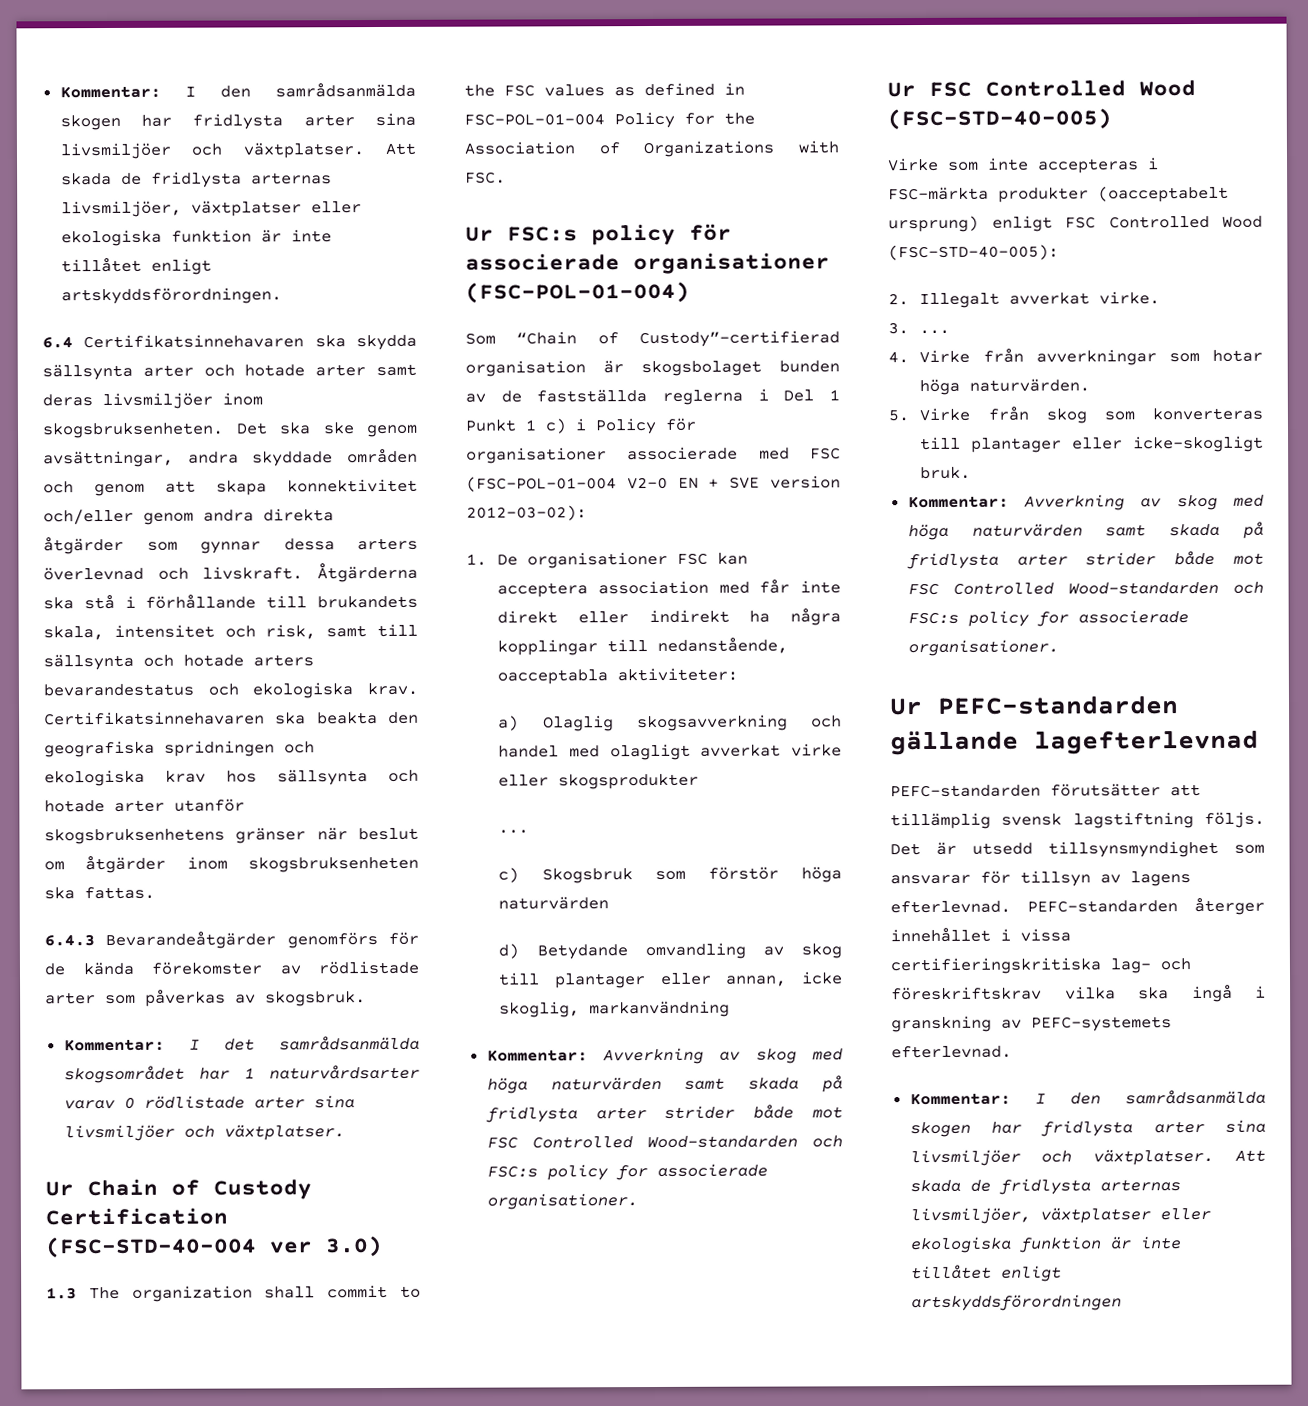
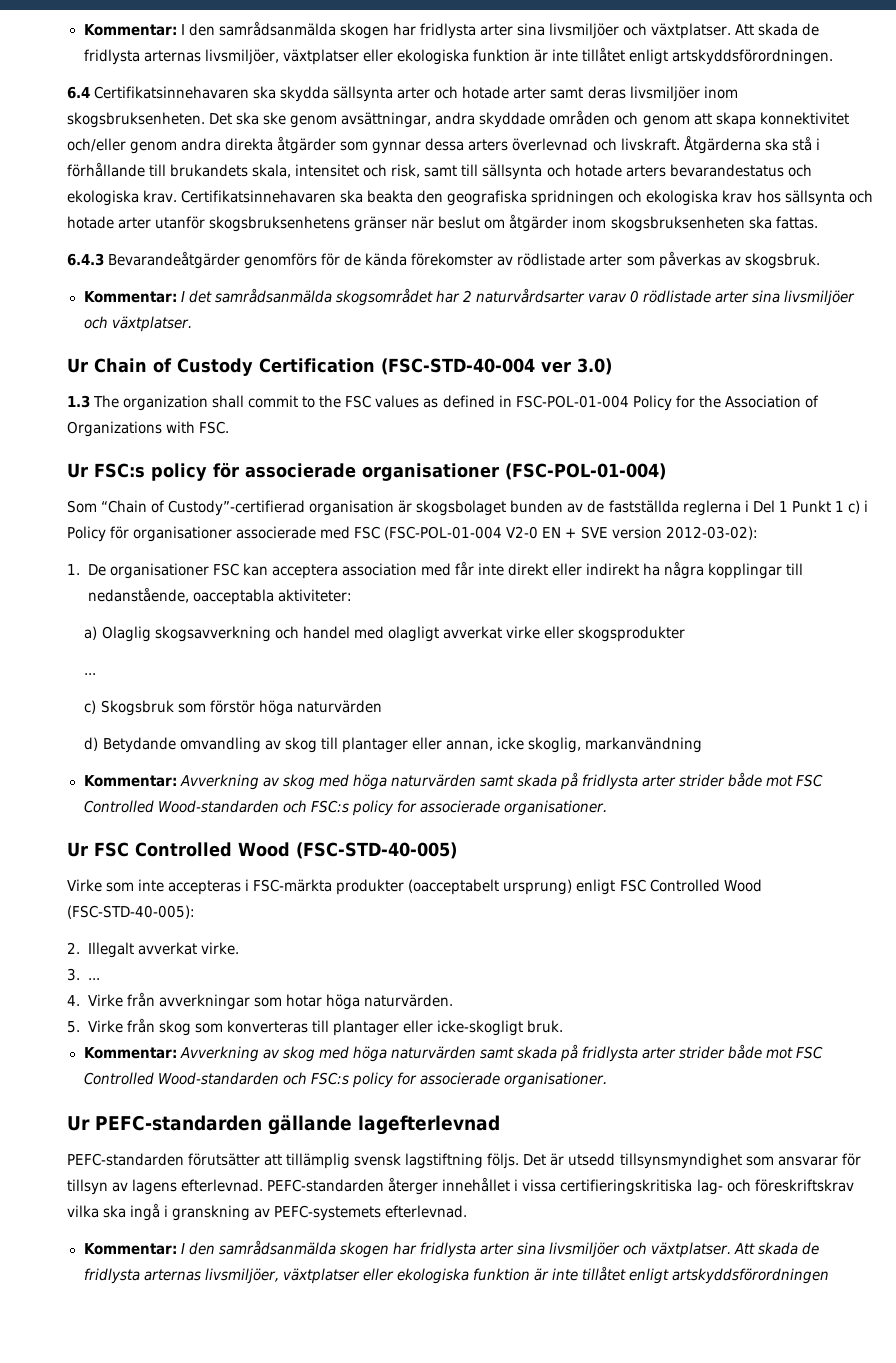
[243,1067,255,1079] 1 -> [462,290,472,302] 2

